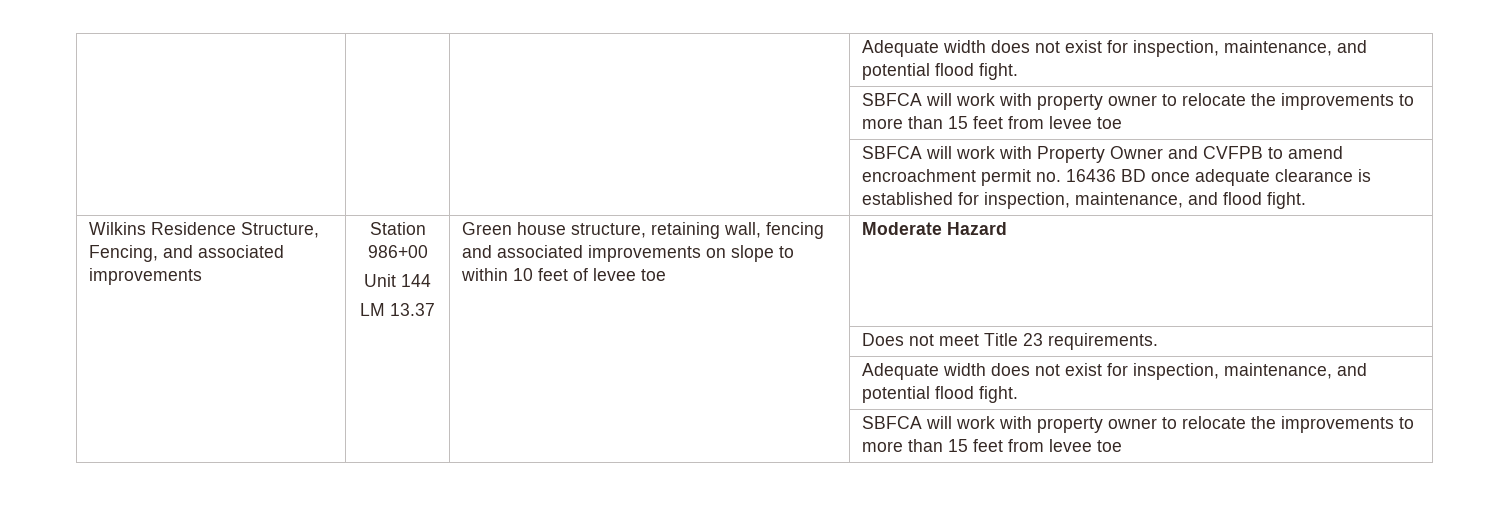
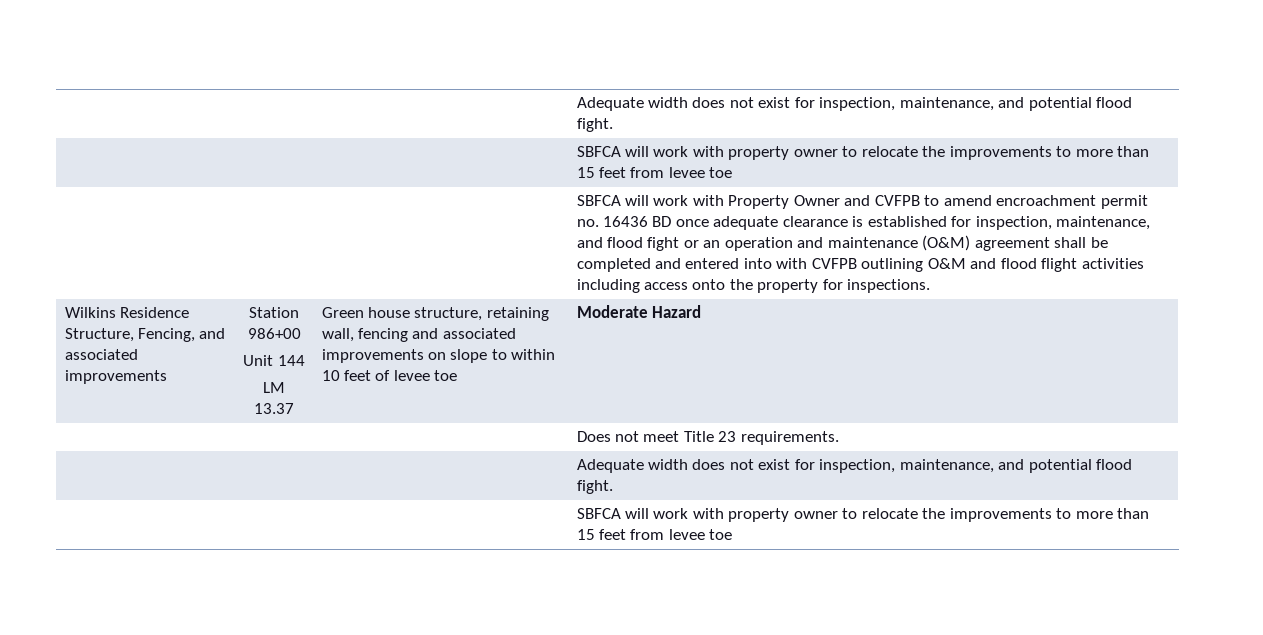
[1266,192,1306,209] fight. -> [647,235,1108,251] [576,258,1144,272] [576,279,931,293] fight or an operation and maintenance (O&M) agreement shall be completed and entered into with CVFPB outlining O&M and flood flight activities including access onto the property for inspections.

